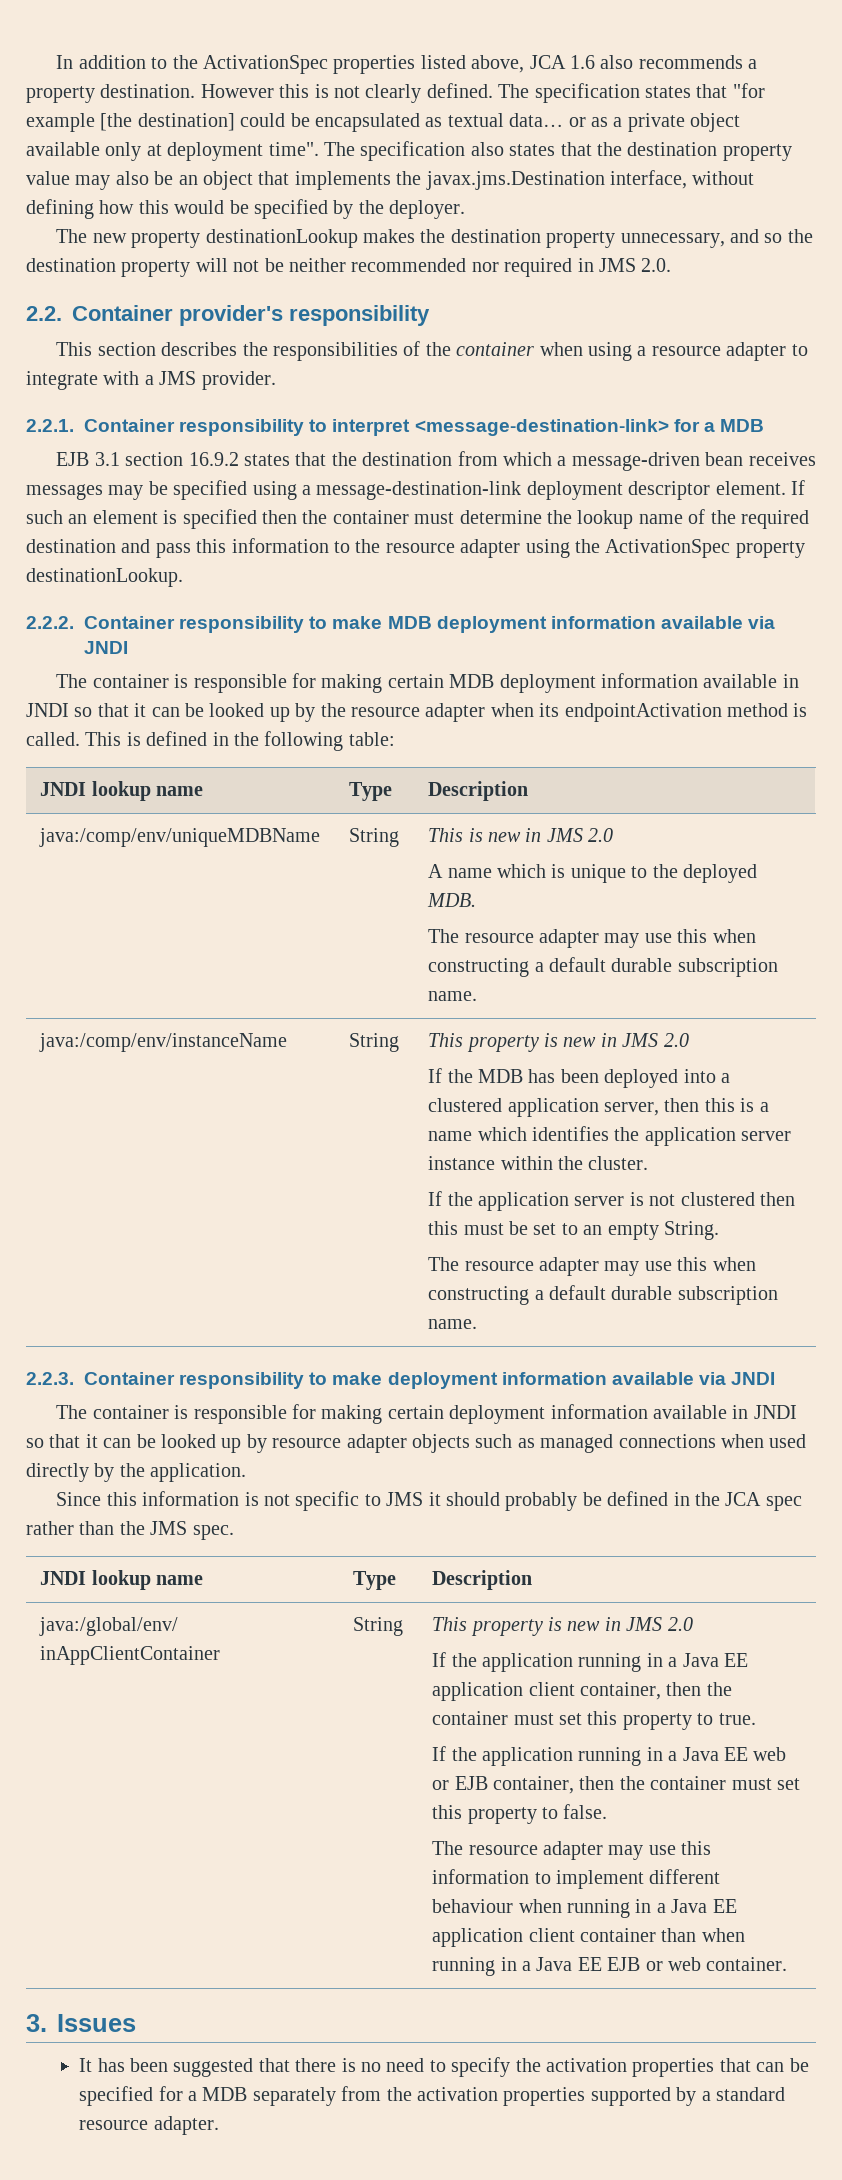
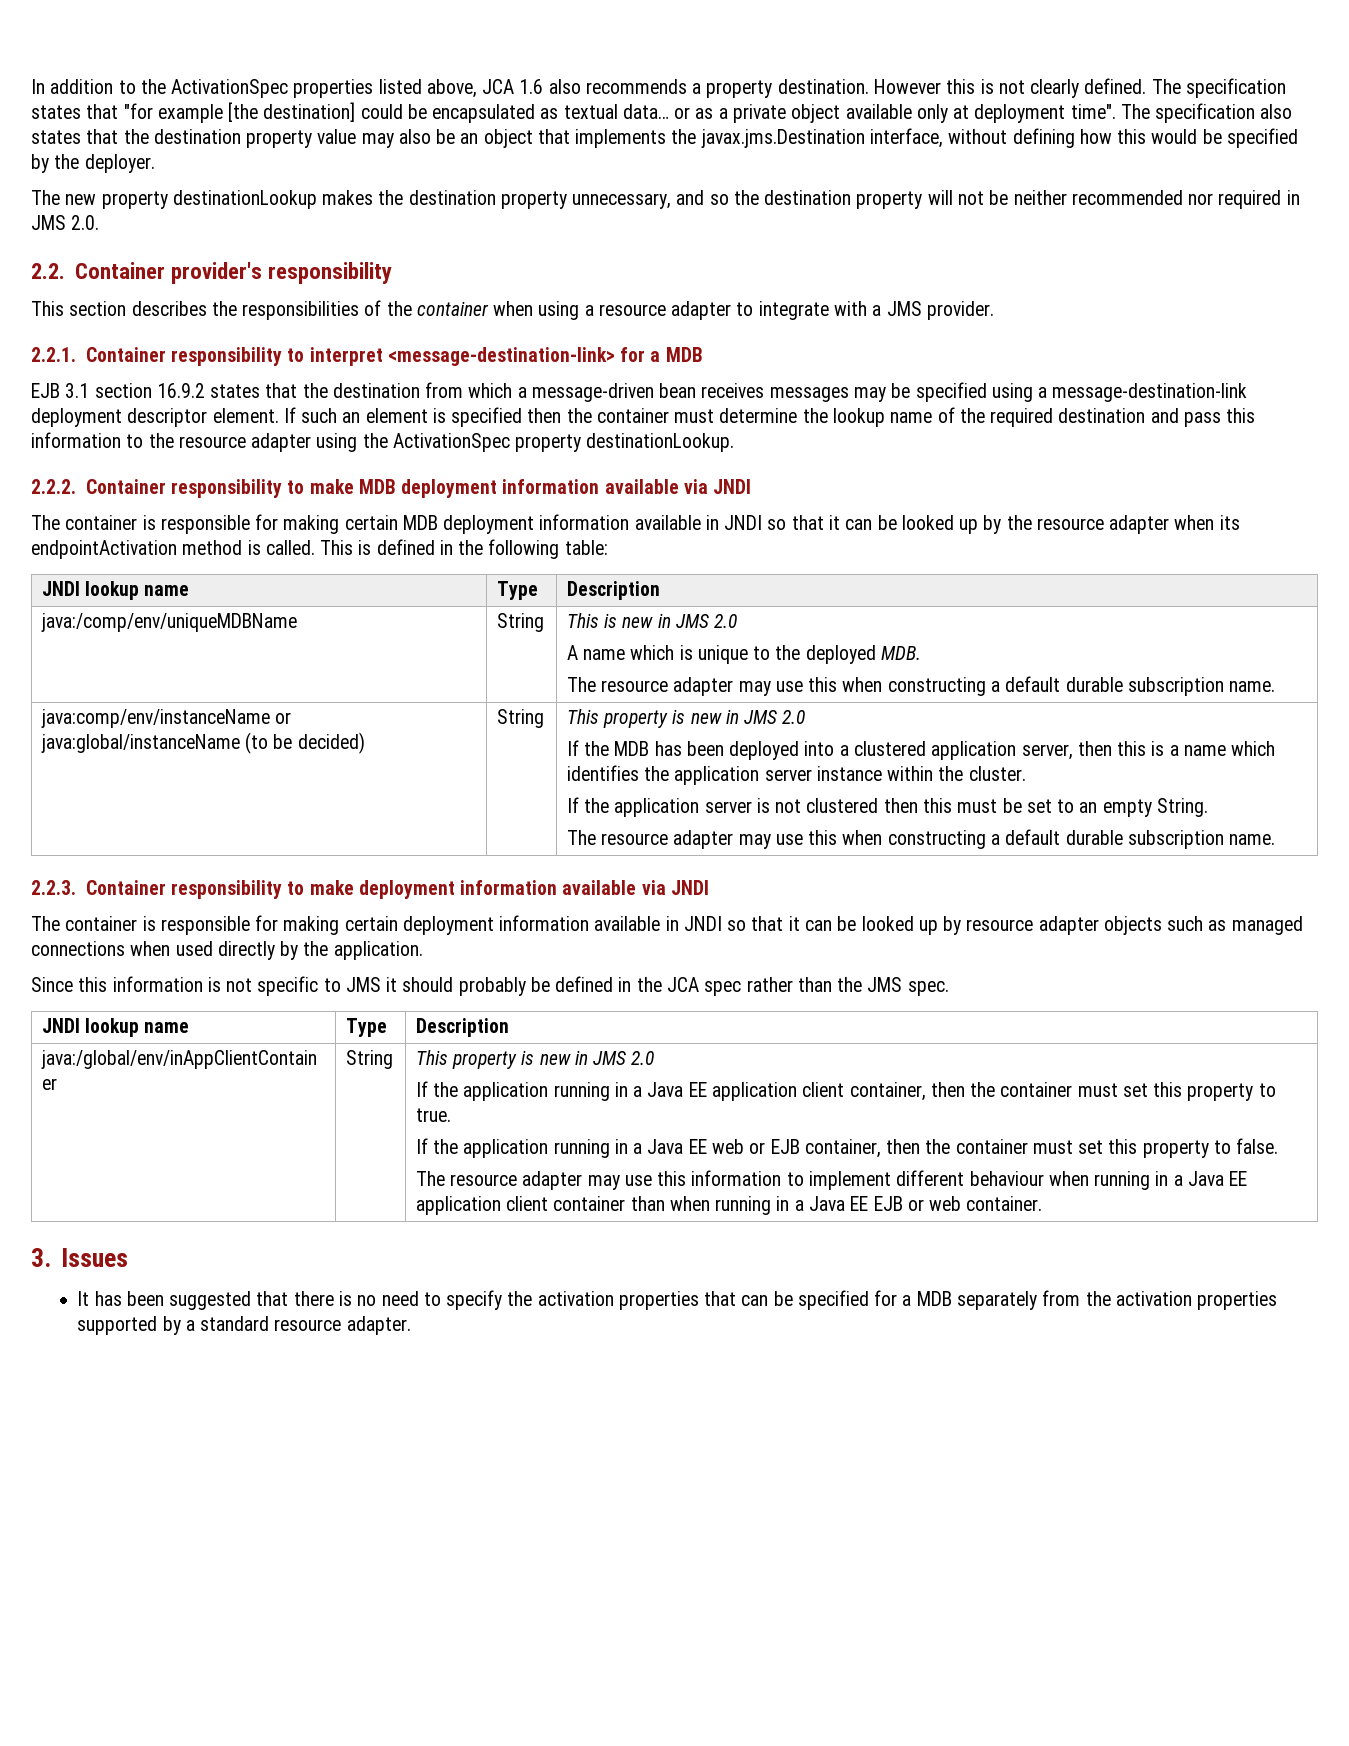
[39,1033,288,1052] java:/comp/env/instanceName -> [40,709,292,728] [40,732,365,754] java:comp/env/instanceName or java:global/instanceName (to be decided)

